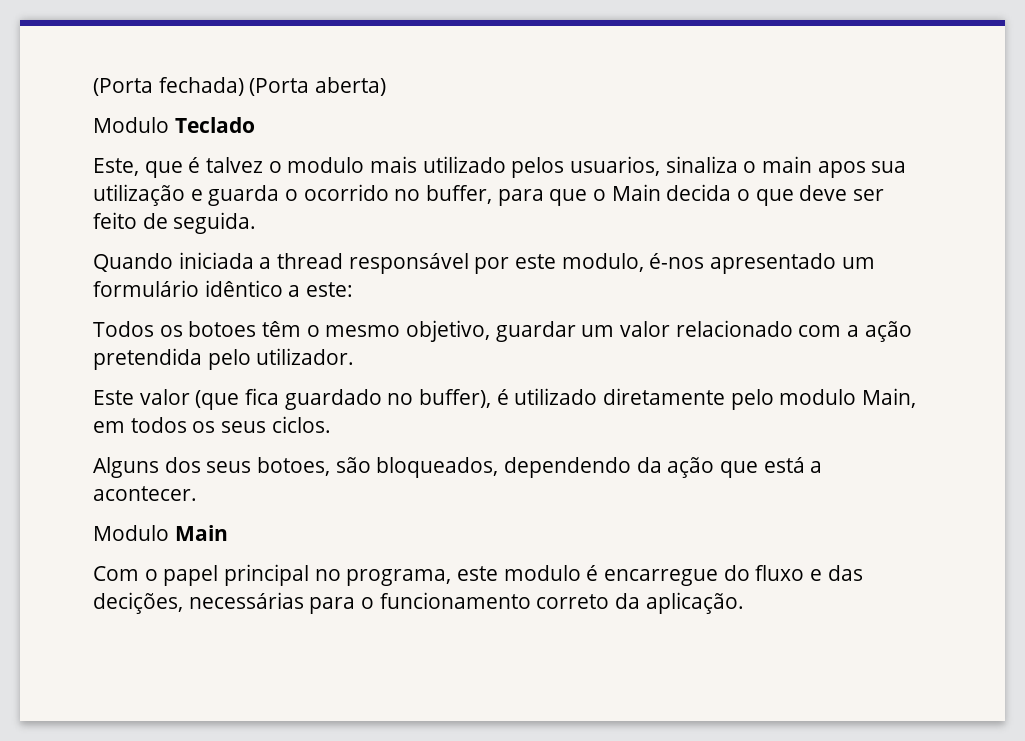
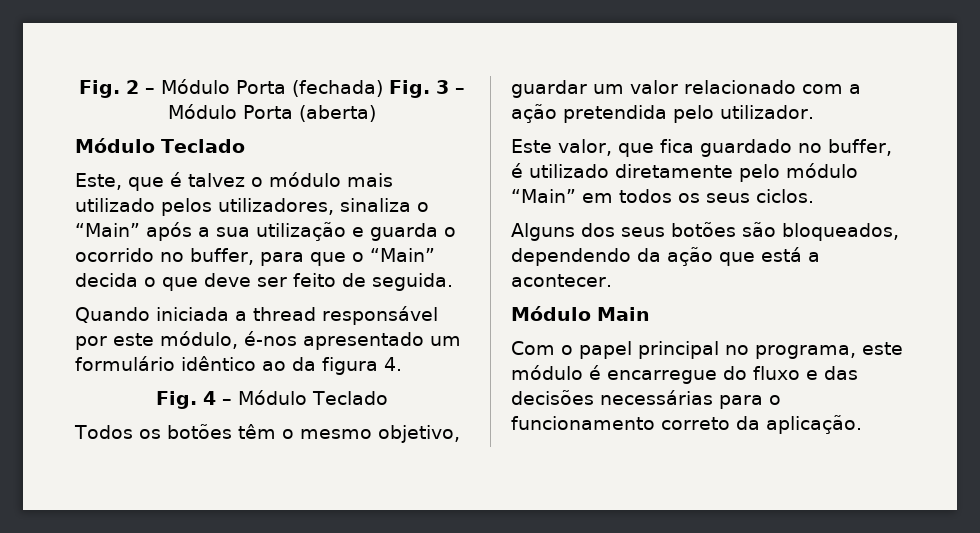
[93,77,387,96] [93,117,169,133] (Porta fechada) (Porta aberta) // Modulo -> [79,79,465,98] [168,104,376,122] [75,138,155,153] Fig. 2 – Módulo Porta (fechada) Fig. 3 – Módulo Porta (aberta) // Módulo
[287,157,365,173] modulo -> [269,172,341,187] módulo
[570,156,661,176] usuarios, -> [218,198,334,215] utilizadores,
[762,156,866,178] main apos -> [75,222,210,241] “Main” após a
[611,184,661,201] Main -> [370,248,435,262] “Main”
[561,253,644,272] modulo, -> [160,331,238,349] módulo,
[288,282,354,297] a este: -> [262,357,402,375] [156,390,389,409] ao da figura 4. // Fig. 4 – Módulo Teclado
[188,321,257,337] botoes -> [166,424,232,439] botões
[139,389,240,410] valor (que -> [558,139,654,157] valor, que
[419,389,492,408] buffer), -> [828,139,892,156] buffer,
[779,388,917,408] modulo Main, -> [786,163,858,178] [511,189,576,203] módulo “Main”
[257,457,331,476] botoes, -> [671,222,736,237] botões
[93,525,169,541] Modulo -> [511,306,591,321] Módulo
[503,565,581,581] modulo -> [511,365,583,380] módulo
[93,592,183,614] decições, -> [511,390,594,405] decisões

